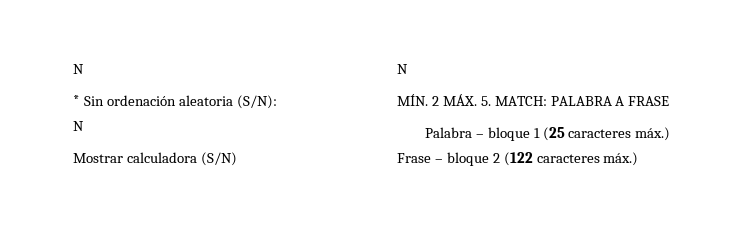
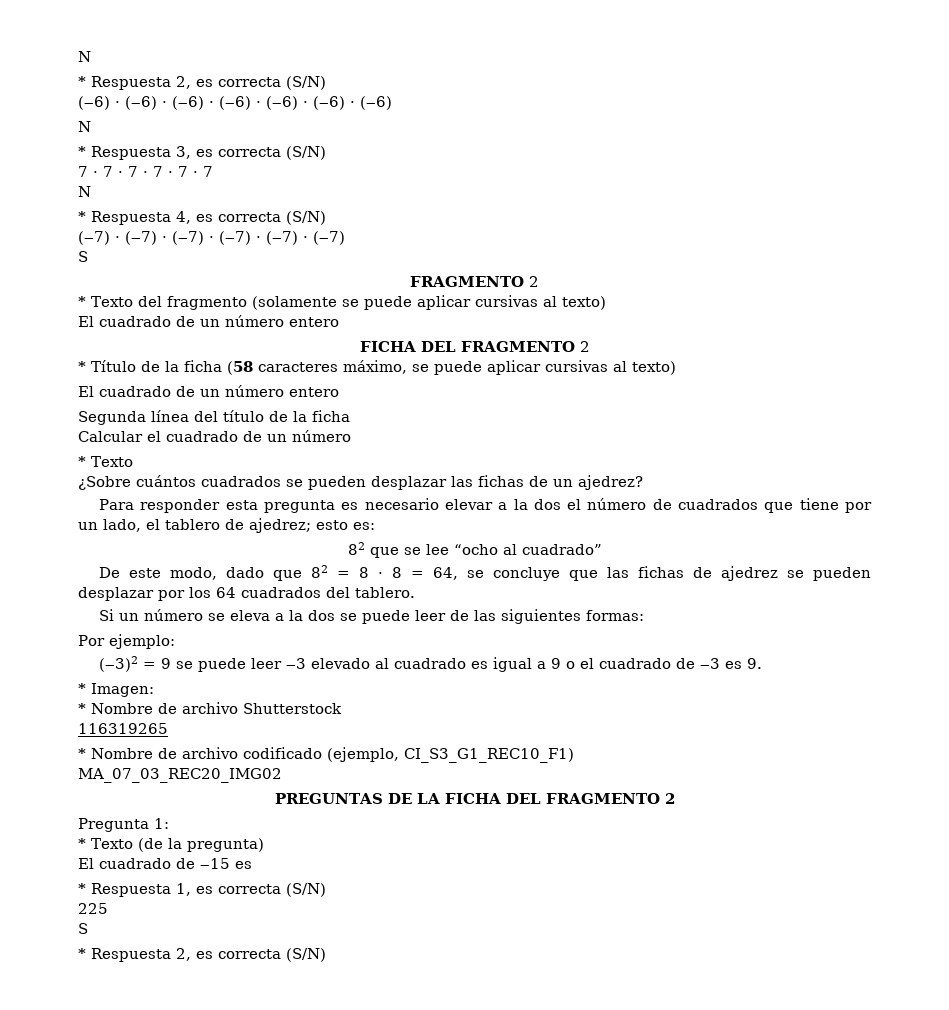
[73,64,84,74] [73,95,277,109] [73,121,84,131] [73,152,237,166] [397,64,408,74] [397,94,670,106] [424,127,671,141] [397,152,639,166] N // * Sin ordenación aleatoria (S/N): // N // Mostrar calculadora (S/N) // N // MÍN. 2 MÁX. 5. MATCH: PALABRA A FRASE // Palabra – bloque 1 (25 caracteres máx.) Frase – bloque 2 (122 caracteres máx.) -> [78,51,91,62] [78,76,326,90] [78,96,392,110] [78,121,91,132] [78,146,326,160] [78,166,213,177] [78,186,91,197] [78,211,326,225] [78,231,345,245] [78,251,88,262] [410,276,539,287] [78,295,606,310] [78,315,339,327] [359,341,590,352] [78,360,676,375] [78,385,339,397] [78,410,350,425] [78,430,351,442] [78,456,133,467] [78,475,643,490] [99,498,872,513] [78,518,375,533] [347,542,602,558] [99,565,872,581] [78,587,415,601] [99,609,645,624] [78,634,175,649] [99,656,763,672] [78,683,154,697] [78,702,342,714] [78,723,168,734] [78,747,574,763] [78,768,282,783] [274,793,675,804] [78,818,169,832] [78,838,264,852] [78,858,252,869] [78,883,326,897] [78,903,108,914] [78,923,88,934] [78,948,326,962] N // * Respuesta 2, es correcta (S/N) // (‒6) · (‒6) · (‒6) · (‒6) · (‒6) · (‒6) · (‒6) // N // * Respuesta 3, es correcta (S/N) // 7 · 7 · 7 · 7 · 7 · 7 // N // * Respuesta 4, es correcta (S/N) // (‒7) · (‒7) · (‒7) · (‒7) · (‒7) · (‒7) // S // FRAGMENTO 2 // * Texto del fragmento (solamente se puede aplicar cursivas al texto) // El cuadrado de un número entero // FICHA DEL FRAGMENTO 2 // * Título de la ficha (58 caracteres máximo, se puede aplicar cursivas al texto) // El cuadrado de un número entero // Segunda línea del título de la ficha // Calcular el cuadrado de un número // * Texto // ¿Sobre cuántos cuadrados se pueden desplazar las fichas de un ajedrez? // Para responder esta pregunta es necesario elevar a la dos el número de cuadrados que tiene por un lado, el tablero de ajedrez; esto es: // 82 que se lee “ocho al cuadrado” // De este modo, dado que 82 = 8 · 8 = 64, se concluye que las fichas de ajedrez se pueden desplazar por los 64 cuadrados del tablero. // Si un número se eleva a la dos se puede leer de las siguientes formas: // Por ejemplo: // (‒3)2 = 9 se puede leer ‒3 elevado al cuadrado es igual a 9 o el cuadrado de ‒3 es 9. // * Imagen: // * Nombre de archivo Shutterstock // 116319265 // * Nombre de archivo codificado (ejemplo, CI_S3_G1_REC10_F1) // MA_07_03_REC20_IMG02 // PREGUNTAS DE LA FICHA DEL FRAGMENTO 2 // Pregunta 1: // * Texto (de la pregunta) // El cuadrado de ‒15 es // * Respuesta 1, es correcta (S/N) // 225 // S // * Respuesta 2, es correcta (S/N)

